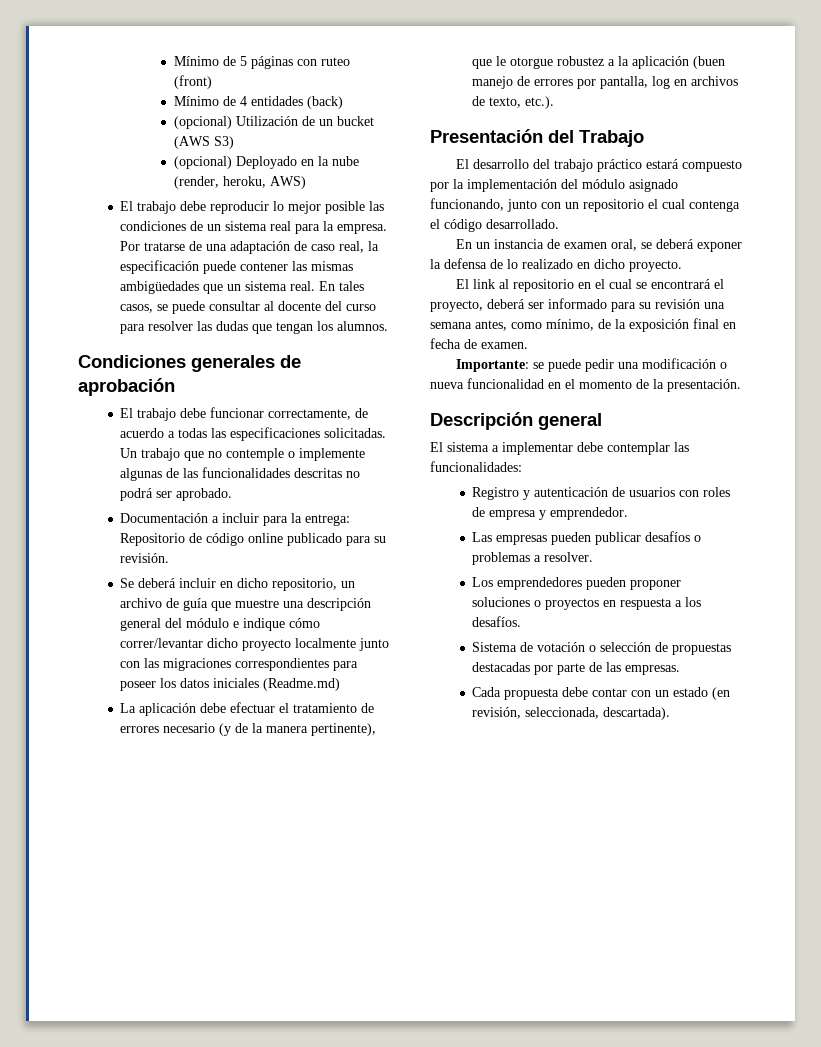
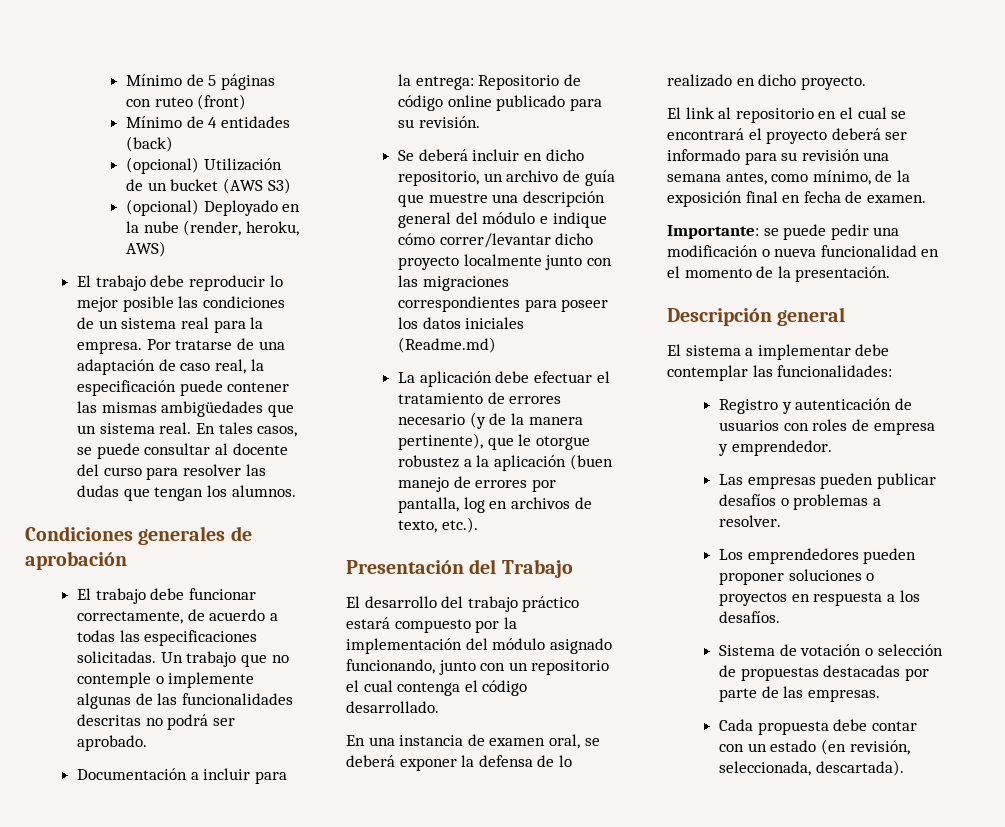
[476,242,491,249] un -> [368,737,395,746] una
[430,300,483,312] proyecto, -> [766,130,828,144] proyecto

